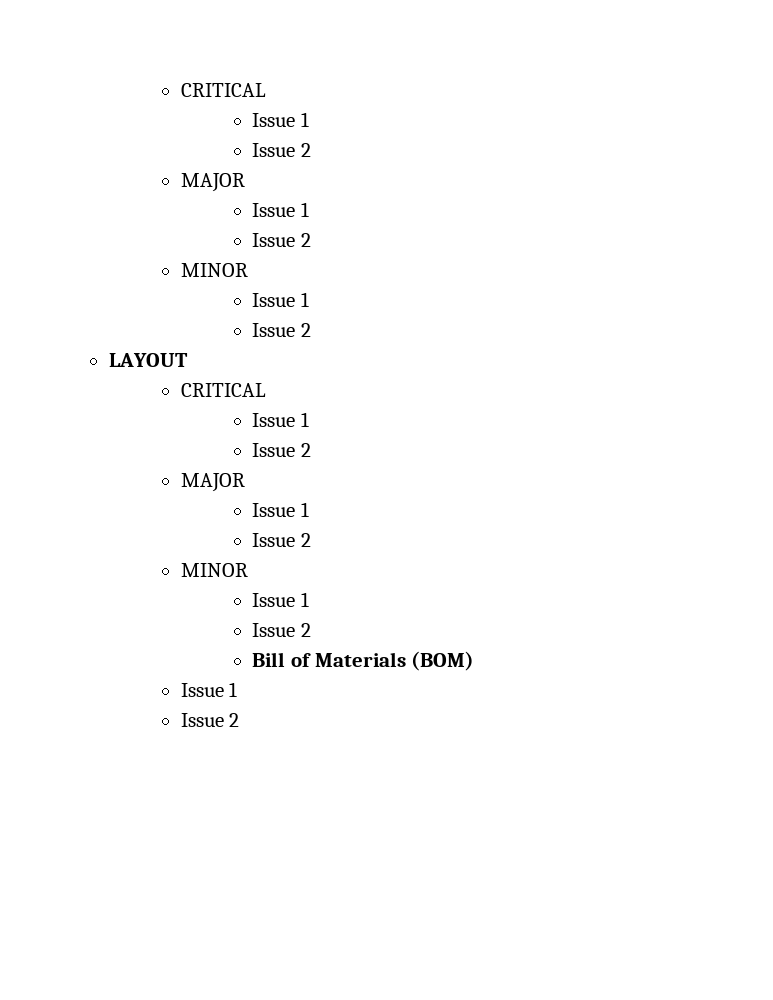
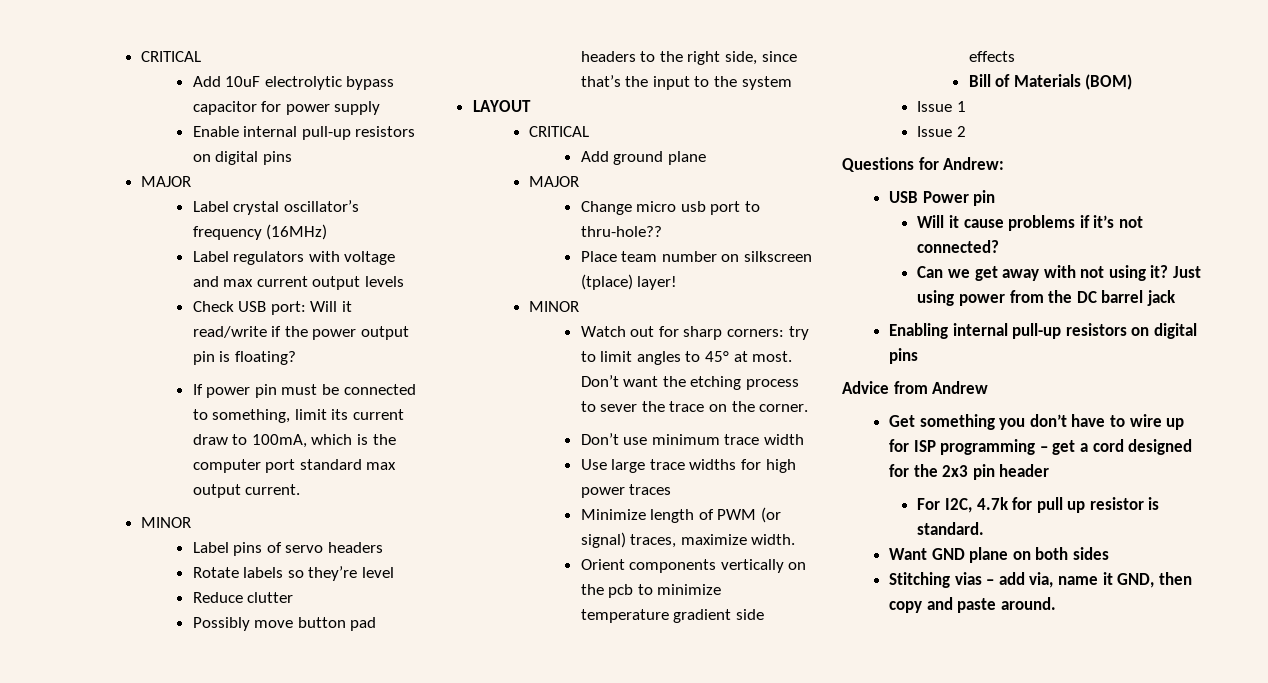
[180,83,266,97] [252,112,310,127] [252,143,312,157] [180,173,245,192] [252,202,310,217] [252,233,312,247] [180,263,248,277] [252,292,310,307] [252,323,312,337] [108,353,188,367] [180,383,266,397] [252,412,310,427] [252,443,312,457] [180,473,245,492] [252,502,310,517] [252,533,312,547] [180,563,248,577] [252,592,310,607] [252,623,312,637] CRITICAL // Issue 1 // Issue 2 // MAJOR // Issue 1 // Issue 2 // MINOR // Issue 1 // Issue 2 // LAYOUT // CRITICAL // Issue 1 // Issue 2 // MAJOR // Issue 1 // Issue 2 // MINOR // Issue 1 // Issue 2 -> [141,51,202,62] [192,76,395,90] [192,101,381,115] [192,126,416,140] [192,151,292,165] [141,176,192,187] [192,200,359,215] [192,224,328,240] [192,251,396,265] [192,276,405,290] [192,301,353,315] [192,326,410,340] [192,351,296,365] [192,384,416,398] [192,409,405,423] [192,434,396,448] [192,459,397,473] [192,484,301,498] [141,517,192,528] [192,542,384,556] [192,566,395,581] [192,592,294,603] [192,617,377,631] [580,51,797,65] [580,75,792,90] [472,100,531,112] [529,126,590,137] [580,151,706,165] [529,176,580,187] [580,201,761,215] [580,226,662,237] [580,251,813,262] [580,274,678,290] [529,301,580,312] [580,326,809,340] [580,351,793,365] [580,375,800,390] [580,401,809,412] [580,433,805,445] [580,459,796,473] [580,484,672,498] [580,507,782,523] [580,532,796,548] [580,559,807,573] [580,584,722,598] [580,609,764,623] [968,51,1015,62] CRITICAL // Add 10uF electrolytic bypass capacitor for power supply // Enable internal pull-up resistors on digital pins // MAJOR // Label crystal oscillator’s frequency (16MHz) // Label regulators with voltage and max current output levels // Check USB port: Will it read/write if the power output pin is floating? // If power pin must be connected to something, limit its current draw to 100mA, which is the computer port standard max output current. // MINOR // Label pins of servo headers // Rotate labels so they’re level // Reduce clutter // Possibly move button pad headers to the right side, since that’s the input to the system // LAYOUT // CRITICAL // Add ground plane // MAJOR // Change micro usb port to thru-hole?? // Place team number on silkscreen (tplace) layer! // MINOR // Watch out for sharp corners: try to limit angles to 45° at most. Don’t want the etching process to sever the trace on the corner. // Don’t use minimum trace width // Use large trace widths for high power traces // Minimize length of PWM (or signal) traces, maximize width. // Orient components vertically on the pcb to minimize temperature gradient side effects
(240, 720) none -> [842,157,1005,172] [889,190,996,206] [917,215,1143,231] [917,240,1000,253] [917,265,1202,281] [917,290,1176,306] [889,323,1197,339] [889,348,919,364] [842,381,989,394] [889,414,1185,430] [889,439,1193,455] [889,464,1050,480] [917,497,1160,513] [917,522,985,535] [889,547,1109,563] [889,572,1192,588] [889,597,1056,613] // Questions for Andrew: // USB Power pin // Will it cause problems if it’s not connected? // Can we get away with not using it? Just using power from the DC barrel jack // Enabling internal pull-up resistors on digital pins // Advice from Andrew // Get something you don’t have to wire up for ISP programming – get a cord designed for the 2x3 pin header // For I2C, 4.7k for pull up resistor is standard. // Want GND plane on both sides // Stitching vias – add via, name it GND, then copy and paste around.

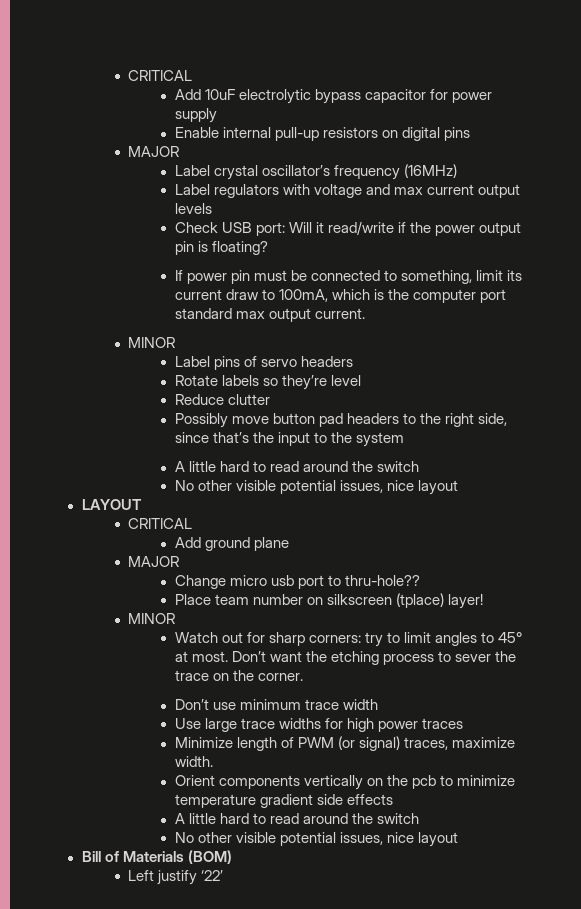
(792, 83) none -> [174,461,420,472] [174,480,459,495] // A little hard to read around the switch // No other visible potential issues, nice layout
[968,74,1133,90] [917,101,966,112] [917,126,966,137] [842,157,1005,172] [889,190,996,206] [917,215,1143,231] [917,240,1000,253] [917,265,1202,281] [917,290,1176,306] [889,323,1197,339] [889,348,919,364] [842,381,989,394] [889,414,1185,430] [889,439,1193,455] [889,464,1050,480] [917,497,1160,513] [917,522,985,535] [889,547,1109,563] [889,572,1192,588] [889,597,1056,613] Bill of Materials (BOM) // Issue 1 // Issue 2 // Questions for Andrew: // USB Power pin // Will it cause problems if it’s not connected? // Can we get away with not using it? Just using power from the DC barrel jack // Enabling internal pull-up resistors on digital pins // Advice from Andrew // Get something you don’t have to wire up for ISP programming – get a cord designed for the 2x3 pin header // For I2C, 4.7k for pull up resistor is standard. // Want GND plane on both sides // Stitching vias – add via, name it GND, then copy and paste around. -> [174,813,420,824] [174,832,459,847] [81,850,232,864] [128,870,224,885] A little hard to read around the switch // No other visible potential issues, nice layout // Bill of Materials (BOM) // Left justify ‘22’

